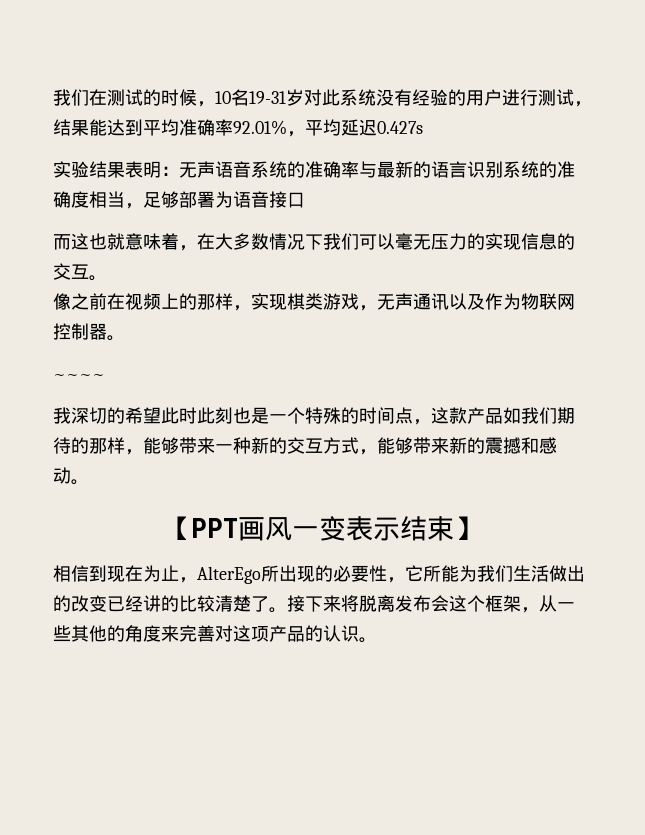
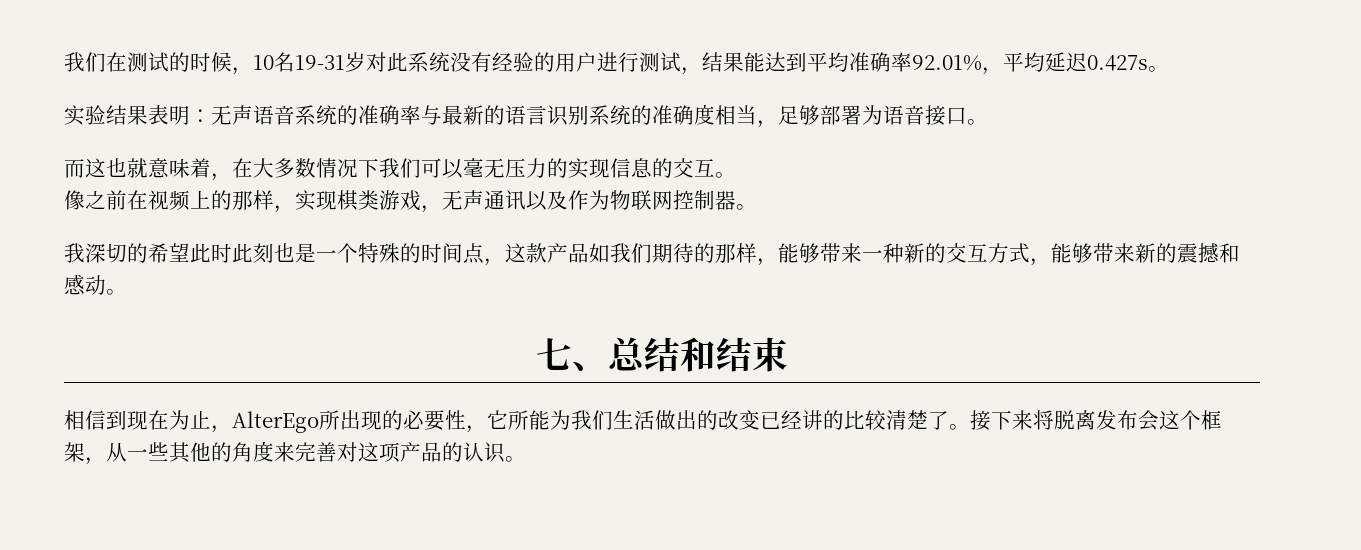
(423, 127) none -> [1148,66,1169,72] 。
(305, 200) none -> [967,119,988,125] 。
[53,374,105,380] // ~~~~ -> (757, 207) none
[164,516,400,541] 【PPT画风一变表示 -> [536,337,716,372] 七、总结和
[454,516,481,540] 】 -> (788, 354) none

